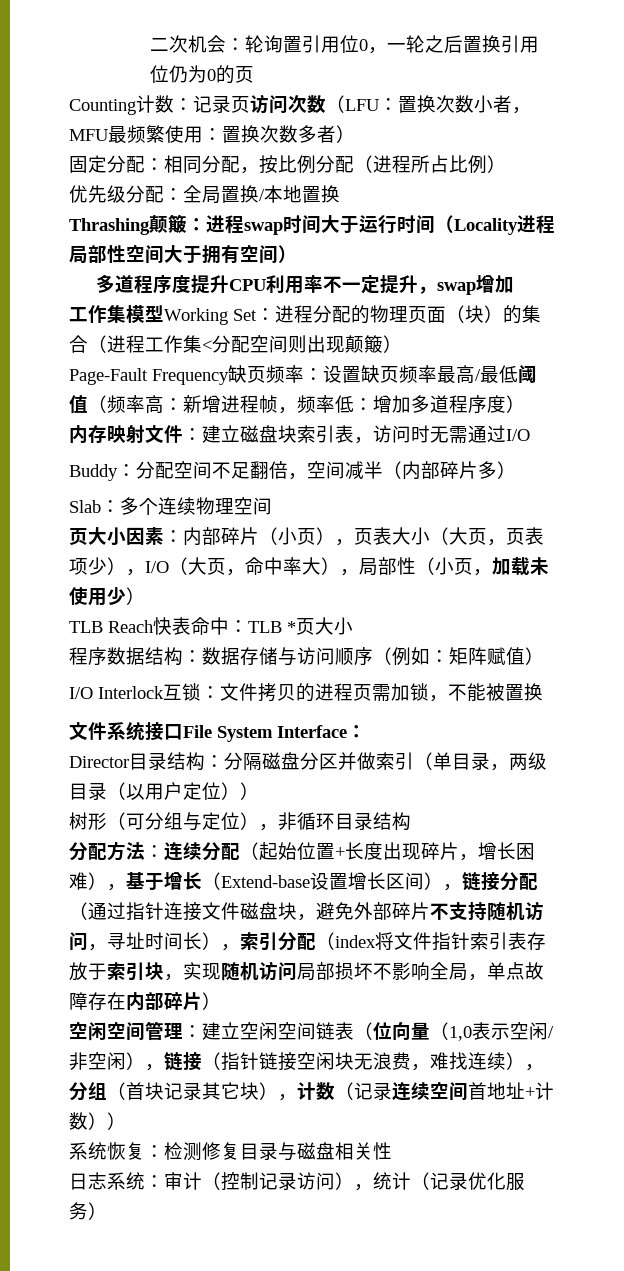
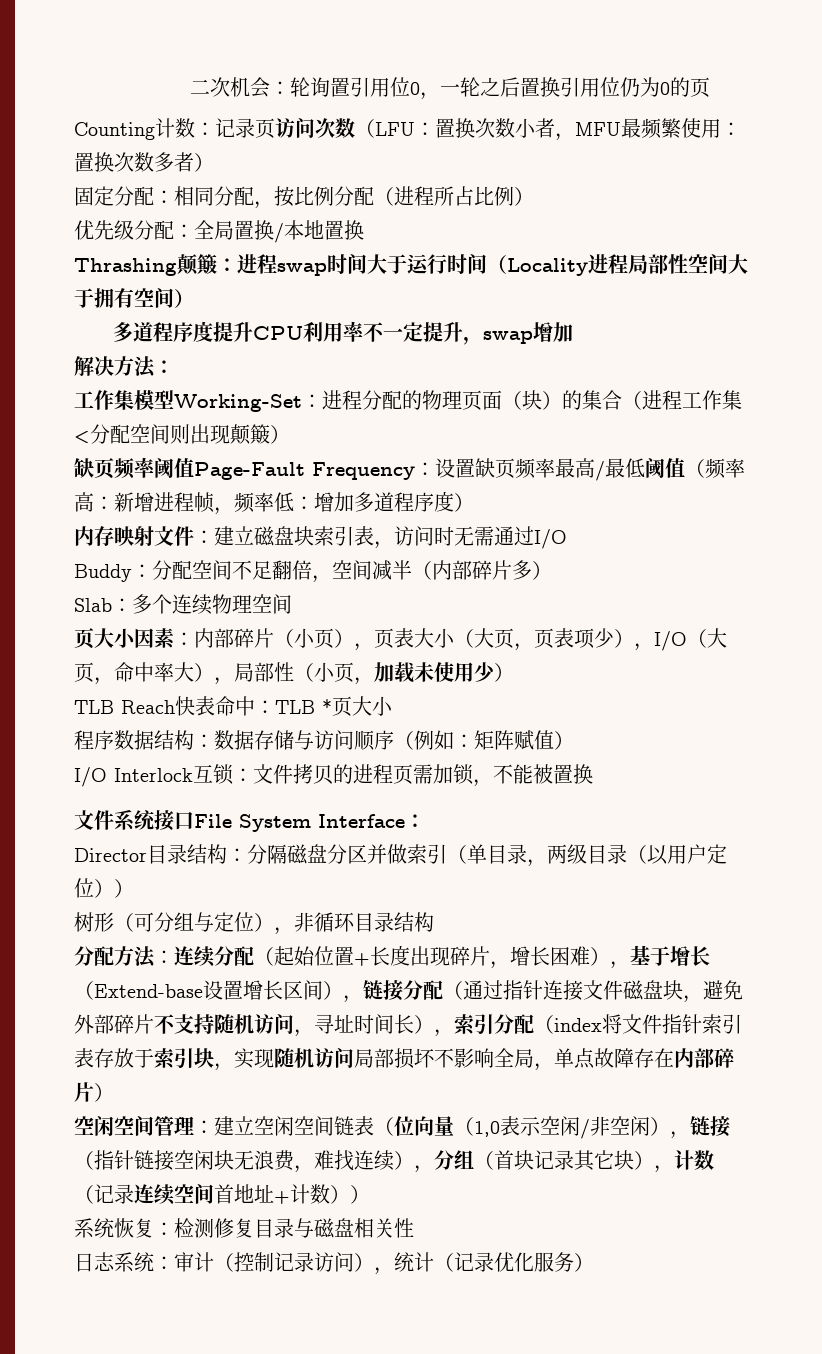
(514, 284) none -> [74,356,174,378] // 解决方法：
[164,308,257,325] Working Set -> [174,394,302,412] Working-Set
[69,365,304,385] Page-Fault Frequency缺页频率 -> [74,457,415,480] 缺页频率阈值Page-Fault Frequency

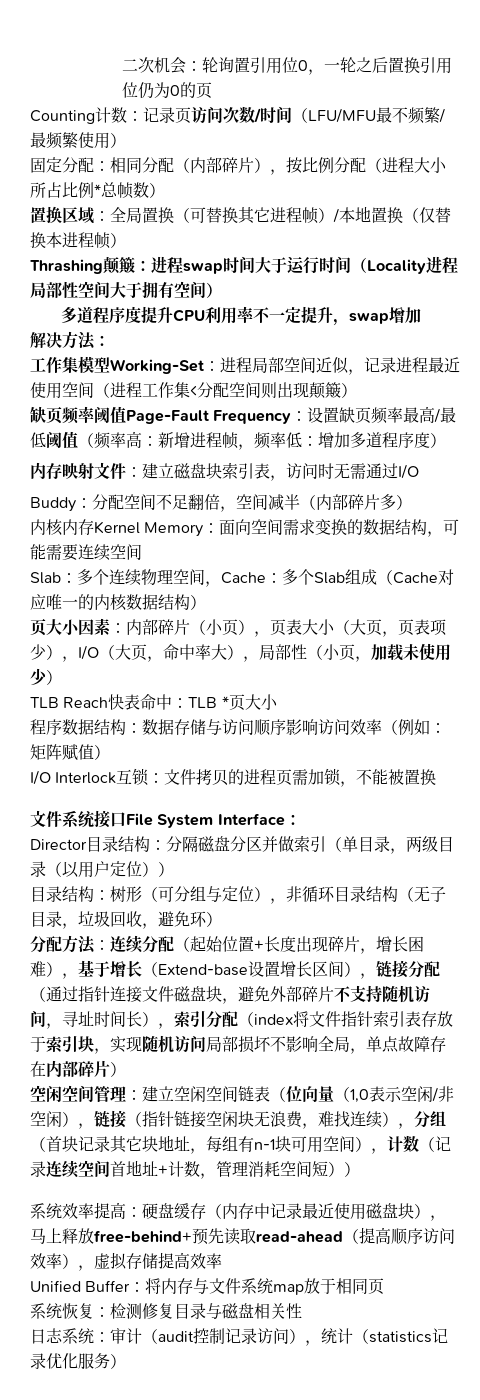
[355,118,741,141] [74,152,194,172] （LFU：置换次数小者，MFU最频繁使用：置换次数多者 -> [254,106,445,124] [30,132,110,149] /时间（LFU/MFU最不频繁/最频繁使用
(254, 196) none -> [174,157,270,173] （内部碎片）
(434, 196) none -> [414,157,447,173] 大小
[514,187,534,206] [74,220,274,240] ） // 优先级分配：全局置换 -> [94,182,165,199] [30,206,334,224] *总帧数） // 置换区域：全局置换（可替换其它进程帧）
(364, 230) none -> [403,207,451,223] [30,232,126,249] （仅替换本进程帧）
[362,390,622,410] 分配的物理页面（块）的集合 -> [252,357,460,375] [30,382,94,399] 局部空间近似，记录进程最近使用空间
(552, 570) none -> [30,519,460,537] [30,544,142,561] // 内核内存Kernel Memory：面向空间需求变换的数据结构，可能需要连续空间
(292, 604) none -> [205,569,454,587] [30,594,206,611] ，Cache：多个Slab组成（Cache对应唯一的内核数据结构）
(394, 740) none -> [286,719,382,735] 影响访问效率
(134, 888) none -> [30,886,110,902] 目录结构：
(434, 922) none -> [398,886,446,902] [30,911,222,929] （无子目录，垃圾回收，避免环）
(634, 1160) none -> [158,1135,355,1154] 地址，每组有n-1块可用空间
[330,1185,370,1204] ）） -> [200,1161,360,1179] [30,1202,446,1221] [30,1227,455,1245] [30,1252,222,1271] [30,1278,385,1295] ，管理消耗空间短）） // 系统效率提高：硬盘缓存（内存中记录最近使用磁盘块），马上释放free-behind+预先读取read-ahead（提高顺序访问效率），虚拟存储提高效率 // Unified Buffer：将内存与文件系统map放于相同页
(234, 1262) none -> [158,1331,194,1342] audit
(454, 1262) none -> [369,1331,432,1343] statistics

